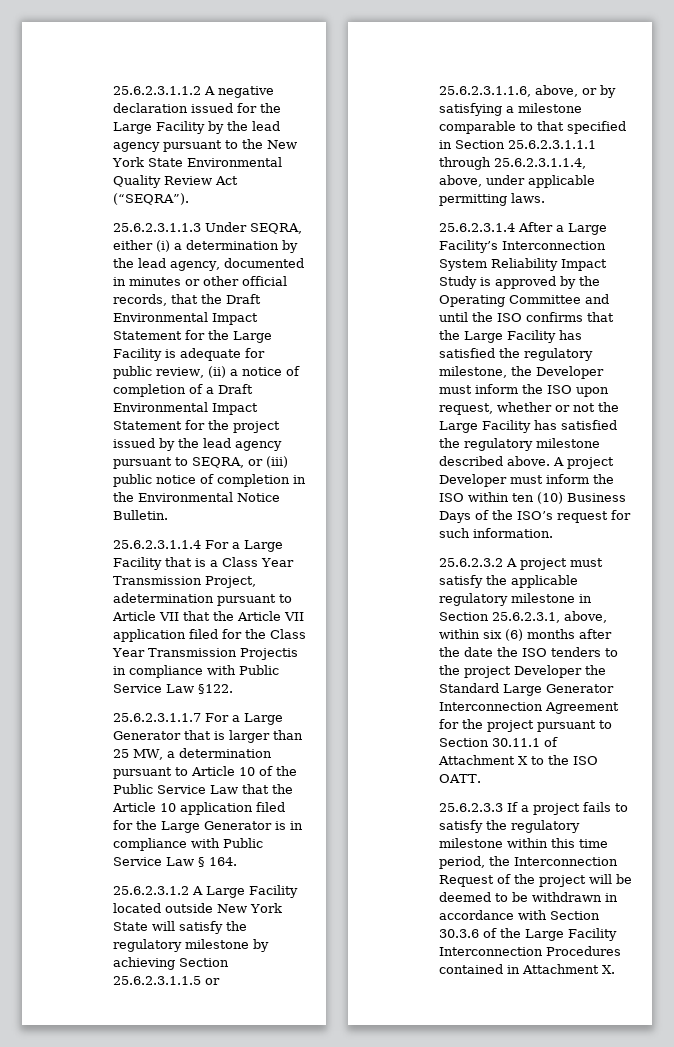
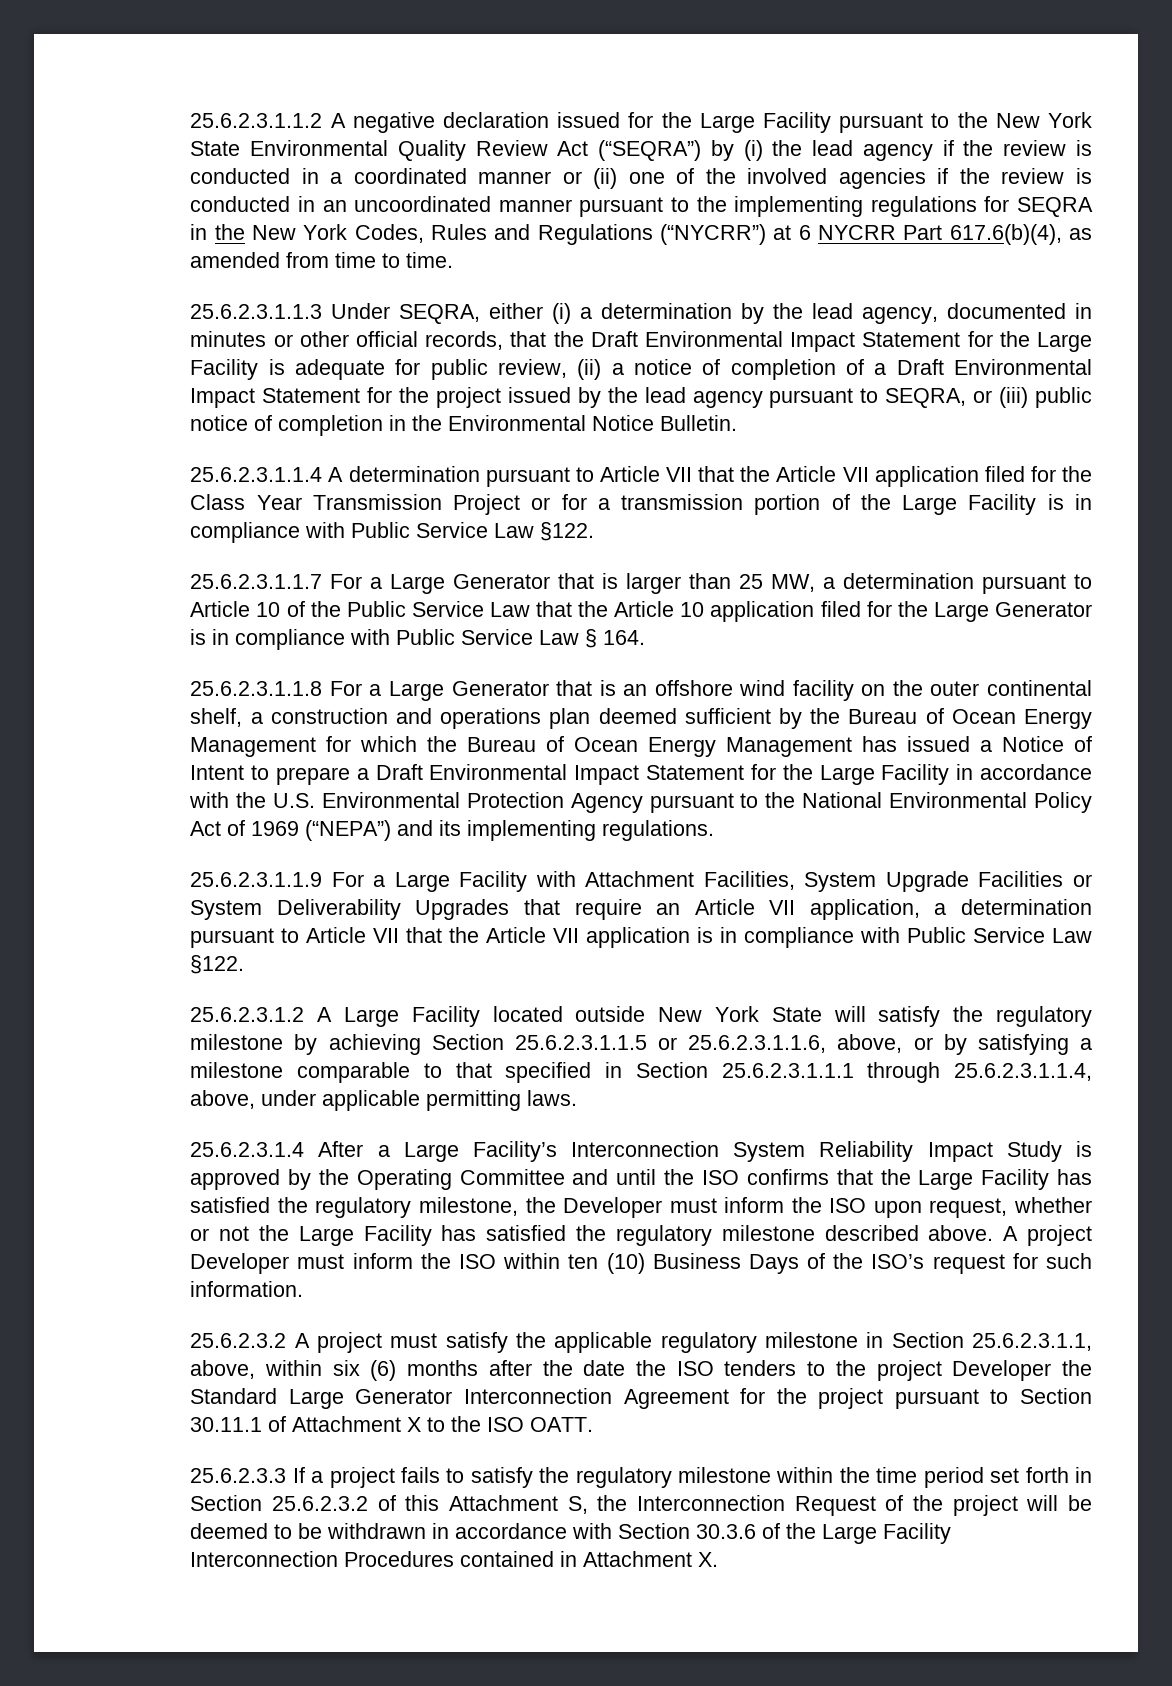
[208,121,281,134] [113,142,161,152] by the lead agency -> (831, 122) none
[113,193,190,205] (“SEQRA”). -> [598,140,1092,161] [190,168,1093,189] [190,196,1093,217] [190,224,1093,245] [190,252,454,268] (“SEQRA”) by (i) the lead agency if the review is conducted in a coordinated manner or (ii) one of the involved agencies if the review is conducted in an uncoordinated manner pursuant to the implementing regulations for SEQRA in the New York Codes, Rules and Regulations (“NYCRR”) at 6 NYCRR Part 617.6(b)(4), as amended from time to time.
[205,540,284,552] [113,557,295,570] [113,576,257,588] [113,593,215,603] For a Large Facility that is a Class Year Transmission Project, adetermination -> [328,466,480,482] A determination
[240,648,299,660] Projectis -> [453,494,1064,515] Project or for a transmission portion of the Large Facility is
(238, 861) none -> [190,680,1092,701] [190,708,1092,729] [190,736,1093,757] [190,764,1092,785] [189,792,1092,813] [190,820,715,841] [190,871,1092,892] [190,899,1093,920] [190,927,1092,948] [190,955,245,974] // 25.6.2.3.1.1.8 For a Large Generator that is an offshore wind facility on the outer continental shelf, a construction and operations plan deemed sufficient by the Bureau of Ocean Energy Management for which the Bureau of Ocean Energy Management has issued a Notice of Intent to prepare a Draft Environmental Impact Statement for the Large Facility in accordance with the U.S. Environmental Protection Agency pursuant to the National Environmental Policy Act of 1969 (“NEPA”) and its implementing regulations. // 25.6.2.3.1.1.9 For a Large Facility with Attachment Facilities, System Upgrade Facilities or System Deliverability Upgrades that require an Article VII application, a determination pursuant to Article VII that the Article VII application is in compliance with Public Service Law §122.
[492,612,561,623] 25.6.2.3.1, -> [972,1333,1092,1351] 25.6.2.3.1.1,
[551,838,609,848] [439,856,486,869] this time period, -> [839,1467,1093,1488] [190,1495,588,1514] the time period set forth in Section 25.6.2.3.2 of this Attachment S,

